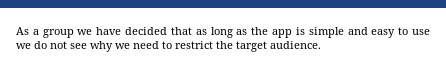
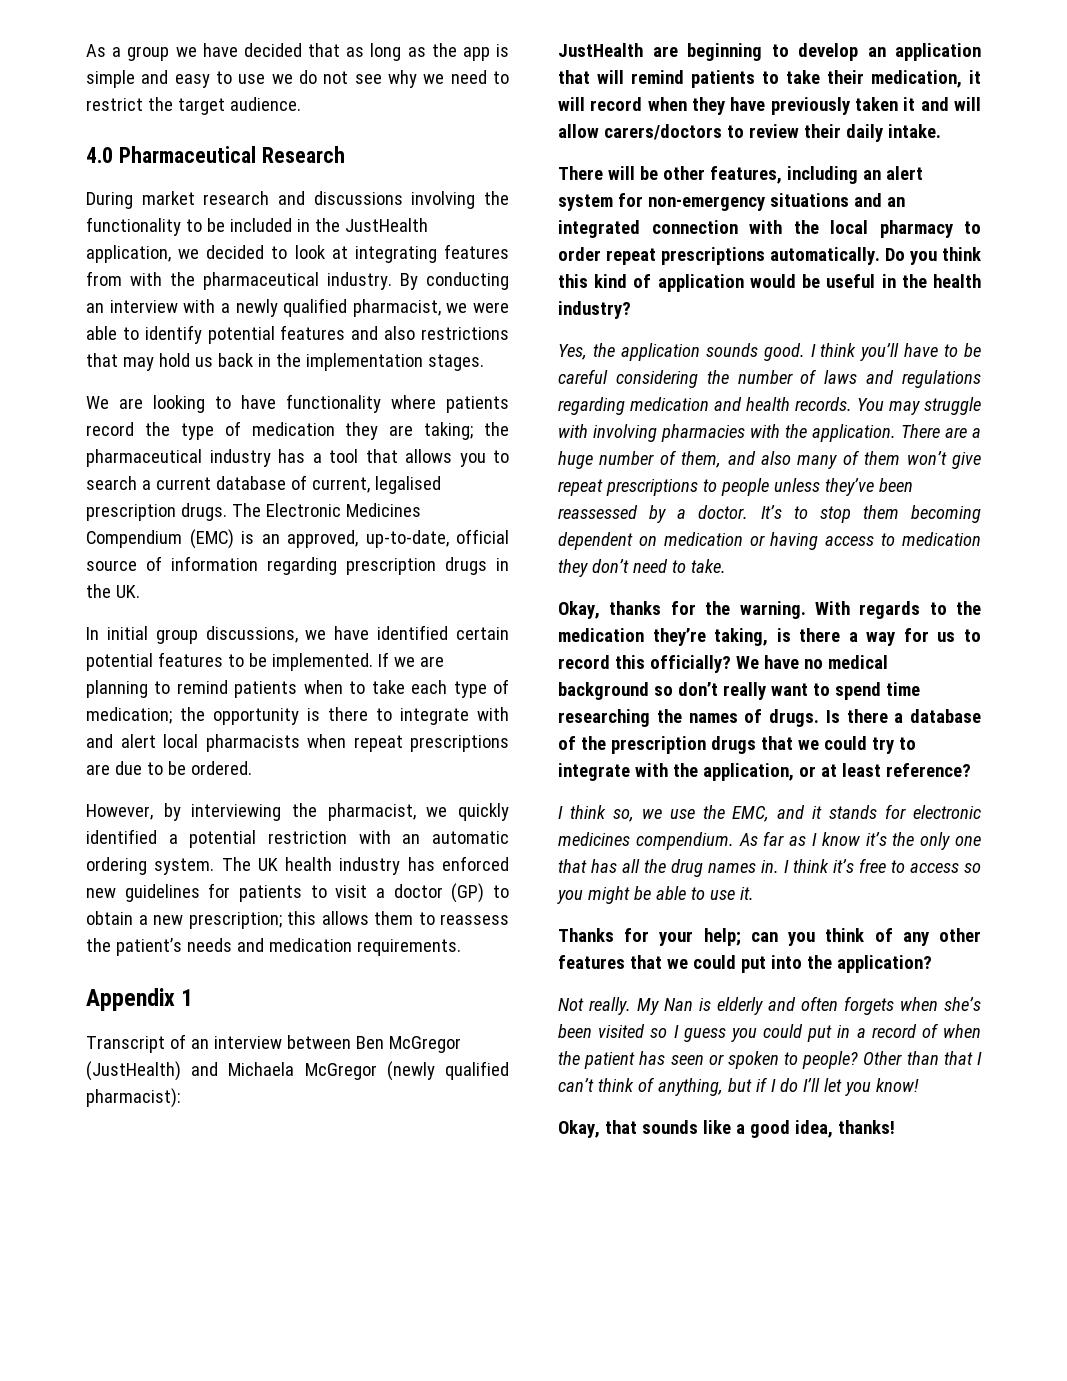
(321, 45) none -> [86,146,345,163] [86,191,509,209] [86,217,428,236] [86,244,509,263] [86,271,509,290] [86,298,509,317] [86,325,509,344] [86,353,484,371] [86,394,509,413] [86,421,509,440] [86,449,509,467] [86,475,441,494] [86,503,421,521] [86,529,509,549] [86,556,509,575] [86,584,140,598] [86,625,510,644] [86,652,444,671] [86,679,510,698] [86,707,509,725] [86,734,509,752] [86,761,252,775] [86,803,509,821] [86,829,510,848] [86,856,509,875] [86,883,510,903] [86,911,509,929] [86,938,461,956] [86,988,194,1011] [86,1034,461,1053] [86,1061,509,1081] [86,1088,181,1108] [558,43,981,61] [558,70,981,88] [558,97,981,115] [558,124,941,142] [558,166,923,184] [558,193,905,211] [558,220,981,238] [558,247,981,265] [558,274,981,292] [558,301,631,319] [558,343,981,361] [558,369,981,388] [558,397,981,415] [558,424,981,442] [558,450,981,469] [558,478,913,496] [558,505,981,523] [558,532,981,550] [558,559,726,577] [558,601,981,619] [558,628,981,646] [558,655,888,673] [558,682,920,700] [558,709,981,727] [558,736,916,754] [558,763,971,781] [558,804,981,822] [558,831,982,850] [558,858,981,877] [557,886,754,904] [558,928,981,946] [558,955,932,973] [558,996,981,1015] [558,1023,981,1042] [558,1051,982,1069] [558,1077,919,1096] [558,1120,895,1138] // 4.0 Pharmaceutical Research // During market research and discussions involving the functionality to be included in the JustHealth application, we decided to look at integrating features from with the pharmaceutical industry. By conducting an interview with a newly qualified pharmacist, we were able to identify potential features and also restrictions that may hold us back in the implementation stages. // We are looking to have functionality where patients record the type of medication they are taking; the pharmaceutical industry has a tool that allows you to search a current database of current, legalised prescription drugs. The Electronic Medicines Compendium (EMC) is an approved, up-to-date, official source of information regarding prescription drugs in the UK. // In initial group discussions, we have identified certain potential features to be implemented. If we are planning to remind patients when to take each type of medication; the opportunity is there to integrate with and alert local pharmacists when repeat prescriptions are due to be ordered. // However, by interviewing the pharmacist, we quickly identified a potential restriction with an automatic ordering system. The UK health industry has enforced new guidelines for patients to visit a doctor (GP) to obtain a new prescription; this allows them to reassess the patient’s needs and medication requirements. // Appendix 1 // Transcript of an interview between Ben McGregor (JustHealth) and Michaela McGregor (newly qualified pharmacist): // JustHealth are beginning to develop an application that will remind patients to take their medication, it will record when they have previously taken it and will allow carers/doctors to review their daily intake. // There will be other features, including an alert system for non-emergency situations and an integrated connection with the local pharmacy to order repeat prescriptions automatically. Do you think this kind of application would be useful in the health industry? // Yes, the application sounds good. I think you’ll have to be careful considering the number of laws and regulations regarding medication and health records. You may struggle with involving pharmacies with the application. There are a huge number of them, and also many of them won’t give repeat prescriptions to people unless they’ve been reassessed by a doctor. It’s to stop them becoming dependent on medication or having access to medication they don’t need to take. // Okay, thanks for the warning. With regards to the medication they’re taking, is there a way for us to record this officially? We have no medical background so don’t really want to spend time researching the names of drugs. Is there a database of the prescription drugs that we could try to integrate with the application, or at least reference? // I think so, we use the EMC, and it stands for electronic medicines compendium. As far as I know it’s the only one that has all the drug names in. I think it’s free to access so you might be able to use it. // Thanks for your help; can you think of any other features that we could put into the application? // Not really. My Nan is elderly and often forgets when she’s been visited so I guess you could put in a record of when the patient has seen or spoken to people? Other than that I can’t think of anything, but if I do I’ll let you know! // Okay, that sounds like a good idea, thanks!

